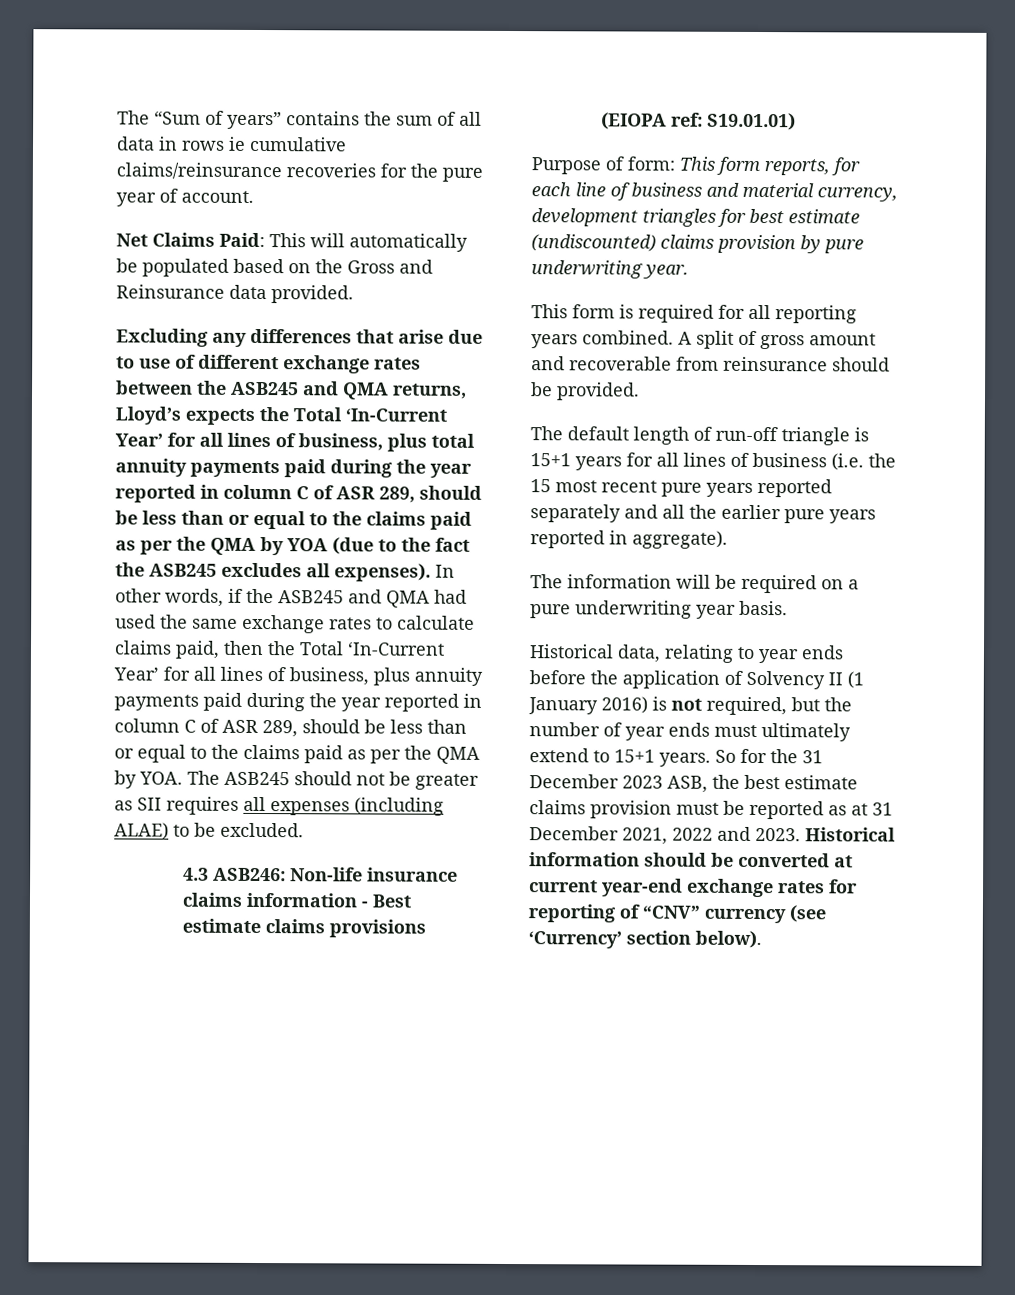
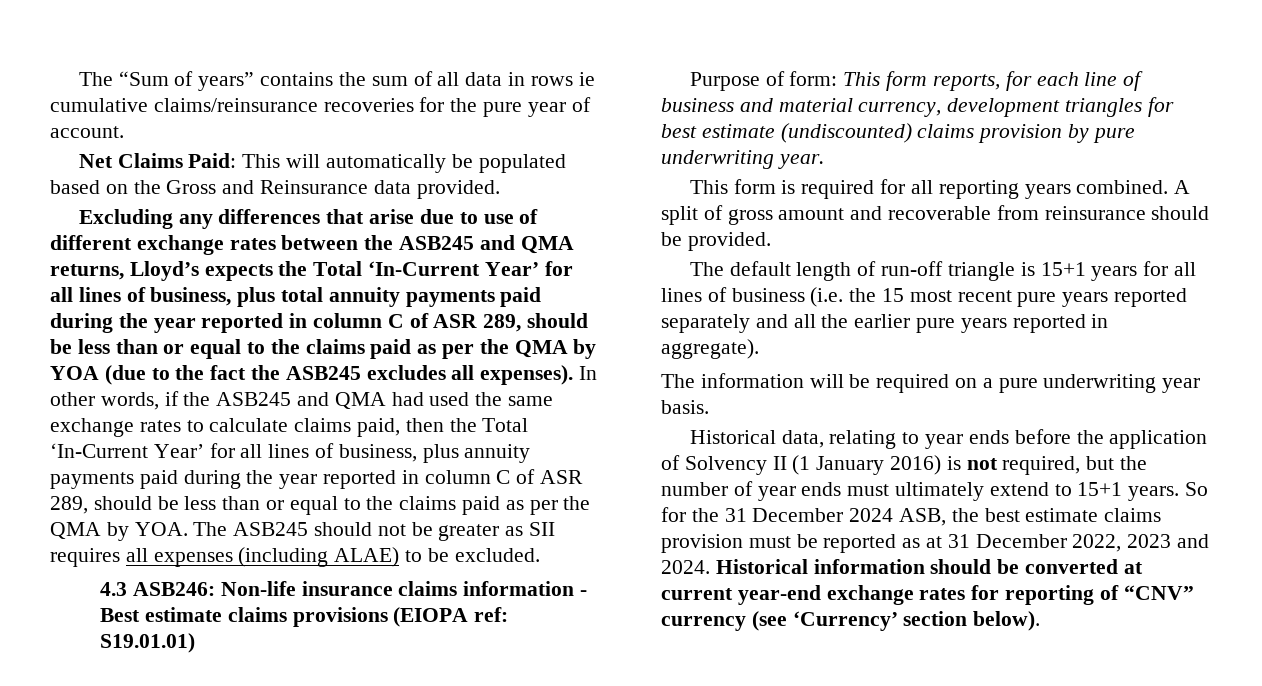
[622,775,663,789] 2023 -> [849,508,894,522] 2024
[622,826,801,845] 2021, 2022 and 2023. -> [1072,534,1210,552] [661,560,710,574] 2022, 2023 and 2024.

